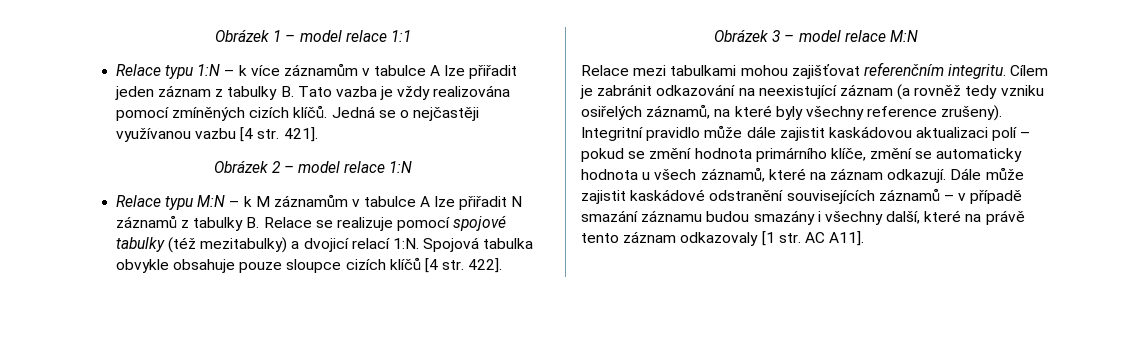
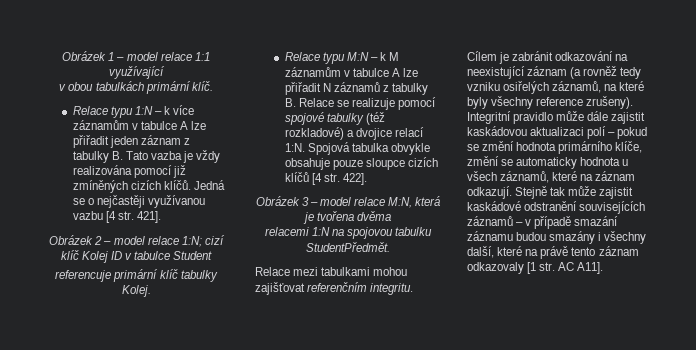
(411, 36) none -> [109,66,165,79] [59,81,213,94] využívající // v obou tabulkách primární klíč.
(169, 114) none -> [172,165,186,178] již
[389,161,413,173] 1:N -> [181,235,225,247] [60,250,213,263] [55,269,218,282] [121,285,151,297] 1:N; cizí klíč Kolej ID v tabulce Student // referencuje primární klíč tabulky Kolej.
[200,237,349,253] mezitabulky) a dvojicí -> [284,127,392,140] rozkladové) a dvojice
[889,30,918,42] M:N -> [388,196,442,208] [302,211,392,224] [264,227,433,239] [306,242,390,252] M:N, která je tvořena dvěma // relacemi 1:N na spojovou tabulku StudentPředmět.
[950,168,982,180] Dále -> [515,186,566,199] Stejně tak

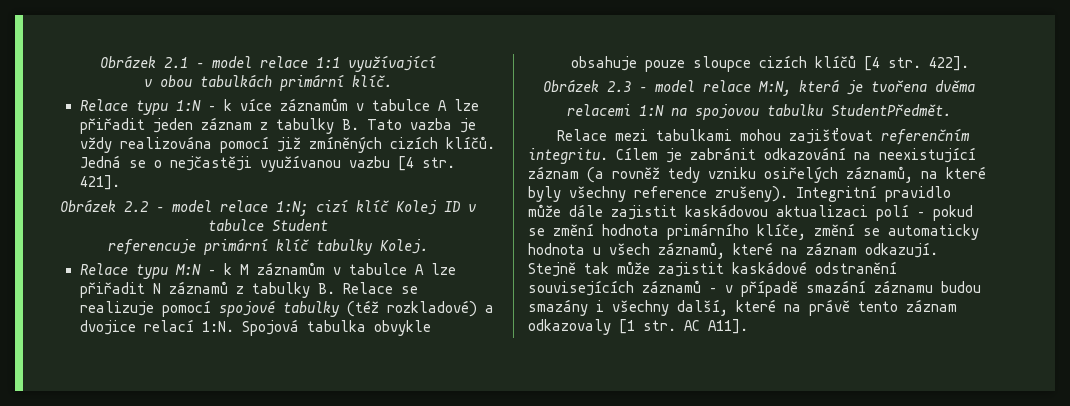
[62,51,115,61] Obrázek 1 -> [99,55,188,68] Obrázek 2.1
[94,236,103,245] 2 -> [123,201,148,212] 2.2
[301,197,309,206] 3 -> [606,81,631,92] 2.3

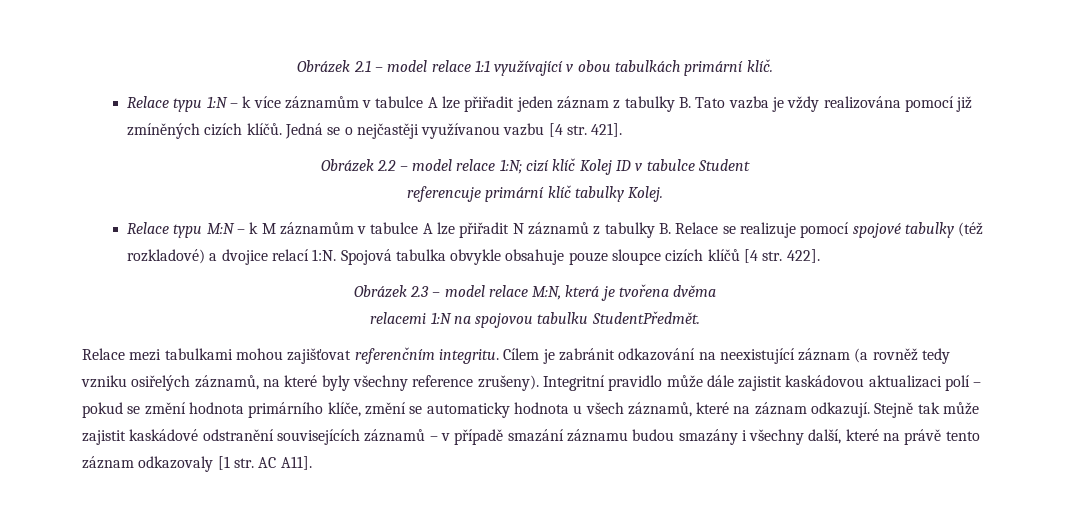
(436, 63) // -> (564, 68) none

